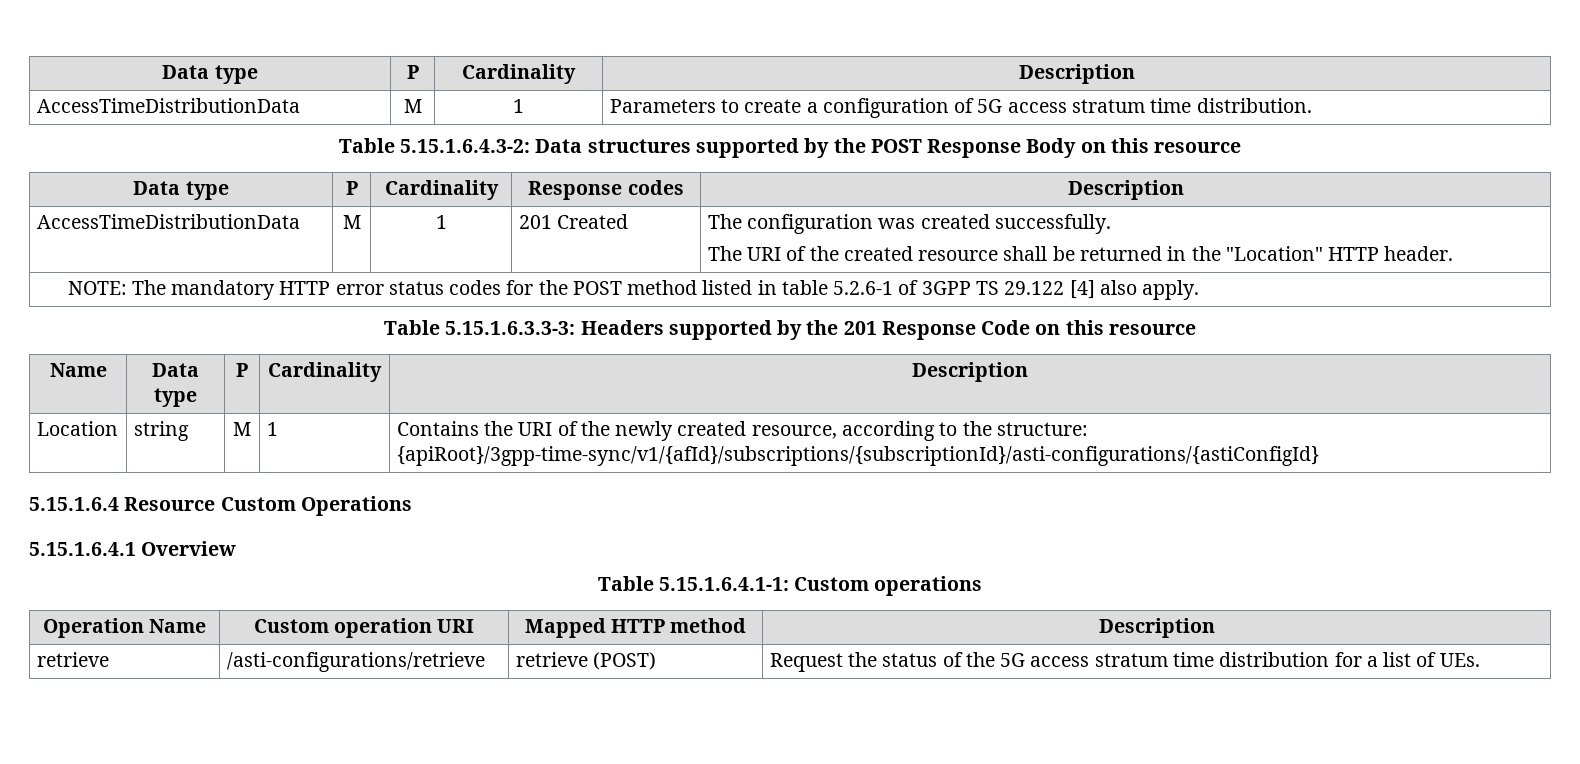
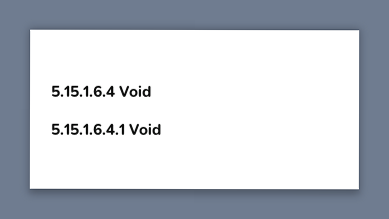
[162,65,258,84] [406,65,419,79] [462,64,576,84] [1018,64,1135,84] [36,98,300,113] [403,99,422,113] [513,99,524,113] [609,98,1312,118] [338,138,1242,158] [133,181,229,200] [345,181,358,195] [384,180,499,200] [528,180,684,200] [1067,180,1184,200] [36,214,300,229] [342,215,361,229] [435,215,447,229] [518,214,629,229] [707,214,1111,234] [707,246,1454,261] [67,280,1200,300] [384,320,1196,340] [49,363,107,377] [152,363,199,377] [154,388,197,407] [236,363,248,377] [268,362,382,382] [912,362,1028,382] [36,421,118,436] [133,421,189,441] [233,422,251,436] [266,422,278,436] [396,421,1088,441] [396,446,1319,466] [29,496,412,516] [29,541,237,556] [597,576,983,596] [42,618,207,638] [253,618,475,638] [524,618,747,638] [1098,618,1215,638] [36,652,109,667] [226,652,485,672] [515,652,657,670] [769,652,1480,672] Data type | P | Cardinality | Description // AccessTimeDistributionData | M | 1 | Parameters to create a configuration of 5G access stratum time distribution. // Table 5.15.1.6.4.3-2: Data structures supported by the POST Response Body on this resource // Data type | P | Cardinality | Response codes | Description // AccessTimeDistributionData | M | 1 | 201 Created | The configuration was created successfully. // The URI of the created resource shall be returned in the "Location" HTTP header. // NOTE: The mandatory HTTP error status codes for the POST method listed in table 5.2.6-1 of 3GPP TS 29.122 [4] also apply. // Table 5.15.1.6.3.3-3: Headers supported by the 201 Response Code on this resource // Name | Data type | P | Cardinality | Description // Location | string | M | 1 | Contains the URI of the newly created resource, according to the structure: {apiRoot}/3gpp-time-sync/v1/{afId}/subscriptions/{subscriptionId}/asti-configurations/{astiConfigId} // 5.15.1.6.4 Resource Custom Operations // 5.15.1.6.4.1 Overview // Table 5.15.1.6.4.1-1: Custom operations // Operation Name | Custom operation URI | Mapped HTTP method | Description // retrieve | /asti-configurations/retrieve | retrieve (POST) | Request the status of the 5G access stratum time distribution for a list of UEs. -> [51,84,153,97] [50,122,162,135] 5.15.1.6.4 Void // 5.15.1.6.4.1 Void

